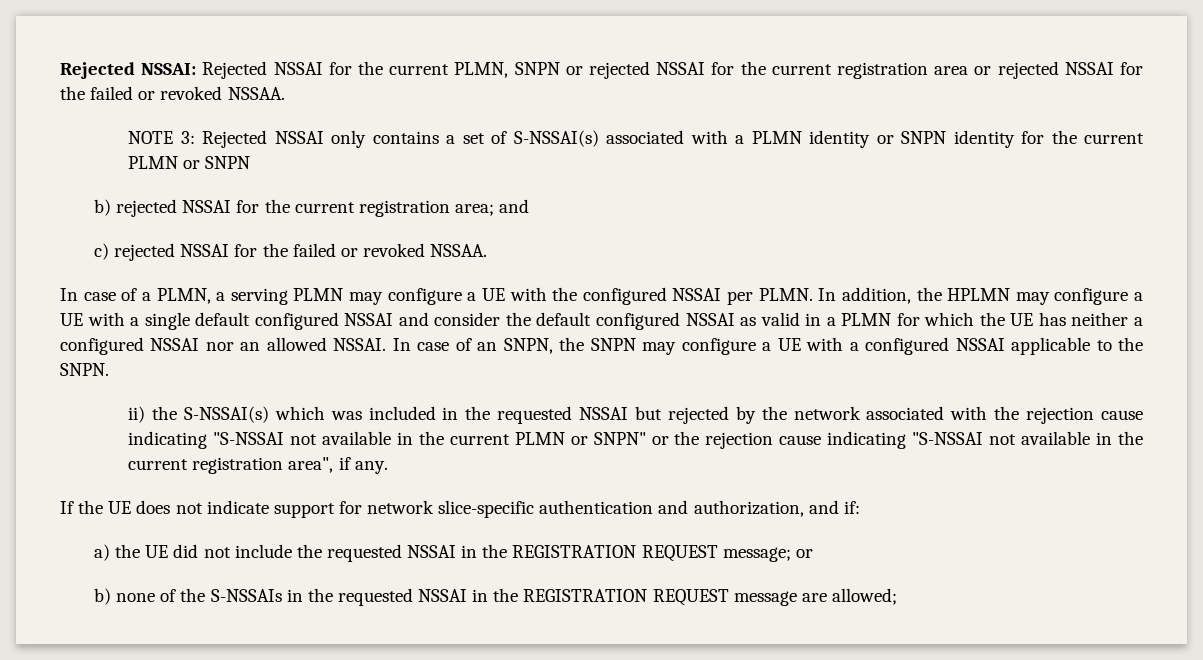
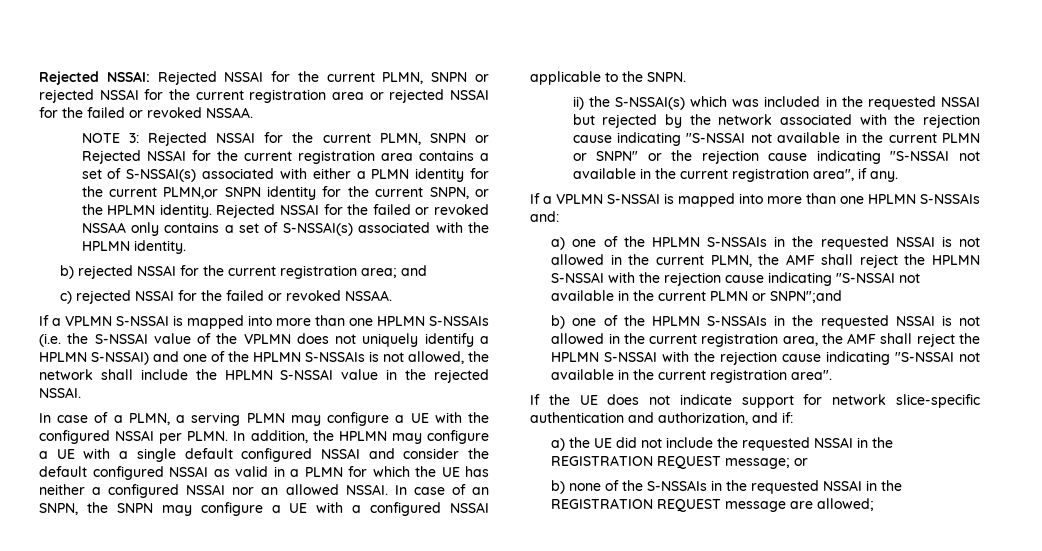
(324, 137) none -> [264,132,489,145] [81,150,489,164] [81,168,489,182] [81,186,490,200] [81,204,489,218] [81,222,126,233] for the current PLMN, SNPN or Rejected NSSAI for the current registration area contains a set of S-NSSAI(s) associated with either a PLMN identity for the current PLMN,or SNPN identity for the current SNPN, or the HPLMN identity. Rejected NSSAI for the failed or revoked NSSAA
[735,130,1144,148] [128,156,251,169] a PLMN identity or SNPN identity for the current PLMN or SNPN -> [468,222,489,233] [81,240,186,254] the HPLMN identity.
(488, 250) none -> [39,315,489,329] [39,333,489,347] [39,351,489,365] [39,369,490,383] [39,387,81,398] // If a VPLMN S-NSSAI is mapped into more than one HPLMN S-NSSAIs (i.e. the S-NSSAI value of the VPLMN does not uniquely identify a HPLMN S-NSSAI) and one of the HPLMN S-NSSAIs is not allowed, the network shall include the HPLMN S-NSSAI value in the rejected NSSAI.
(388, 467) none -> [530,193,980,207] [530,211,559,222] [551,236,980,250] [551,254,980,268] [551,272,921,286] [551,290,843,303] [551,315,980,329] [551,333,980,347] [551,351,980,365] [551,369,833,383] // If a VPLMN S-NSSAI is mapped into more than one HPLMN S-NSSAIs and: // a) one of the HPLMN S-NSSAIs in the requested NSSAI is not allowed in the current PLMN, the AMF shall reject the HPLMN S-NSSAI with the rejection cause indicating "S-NSSAI not available in the current PLMN or SNPN";and // b) one of the HPLMN S-NSSAIs in the requested NSSAI is not allowed in the current registration area, the AMF shall reject the HPLMN S-NSSAI with the rejection cause indicating "S-NSSAI not available in the current registration area".

